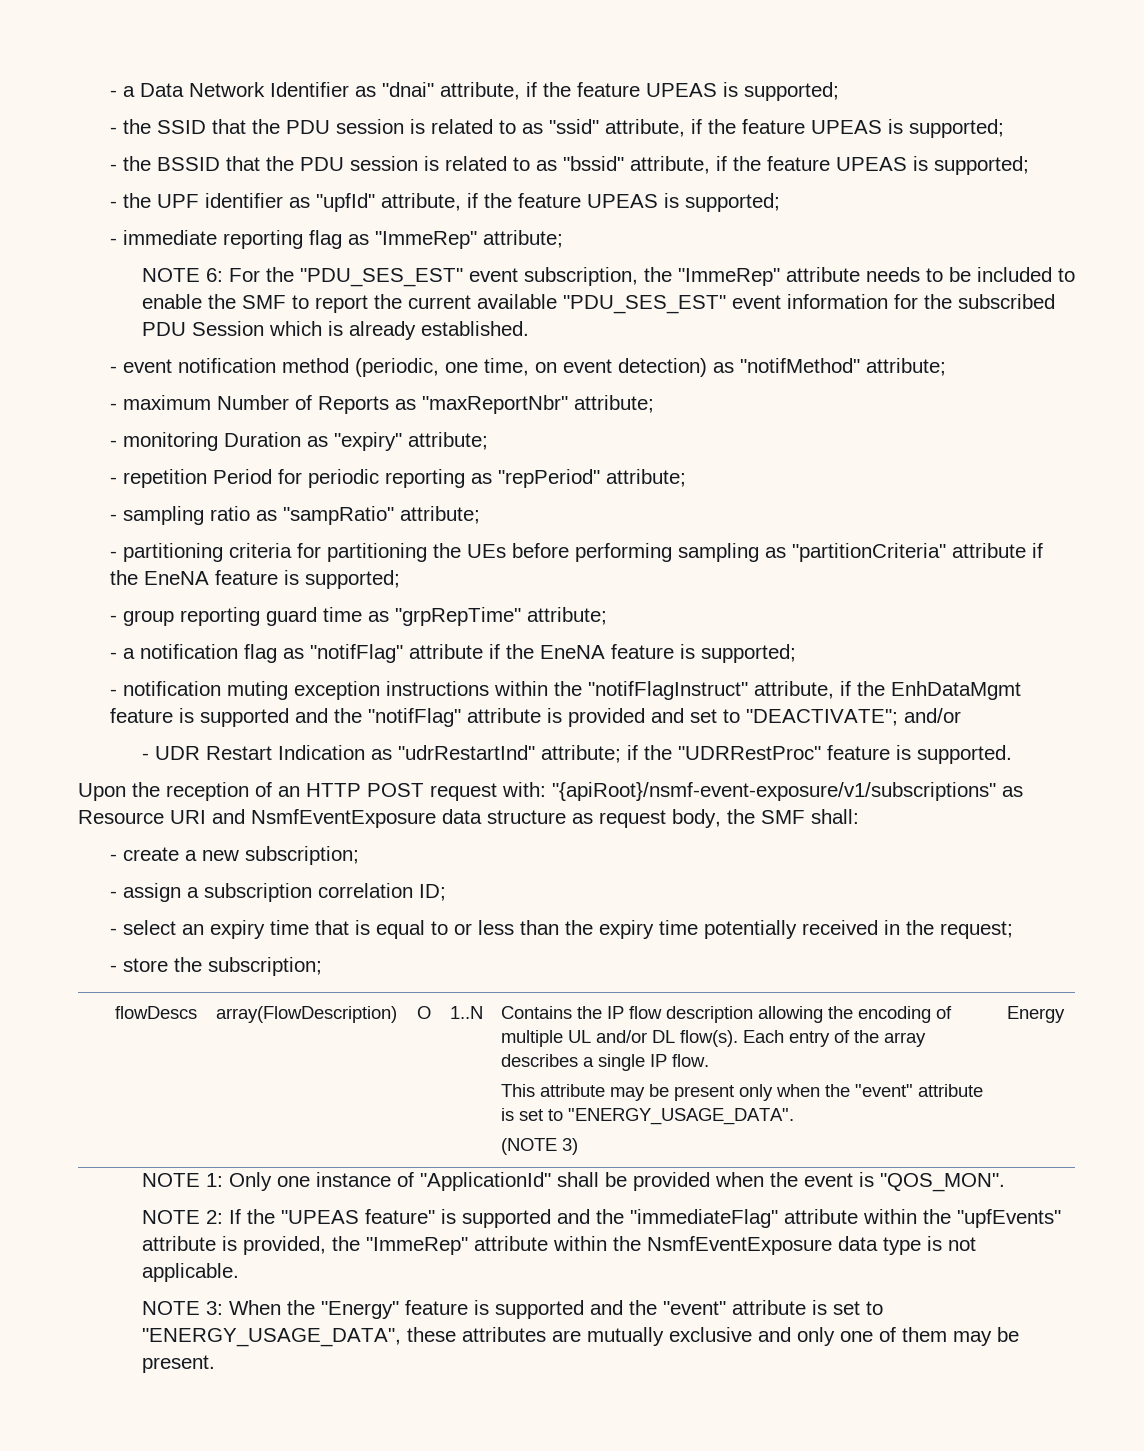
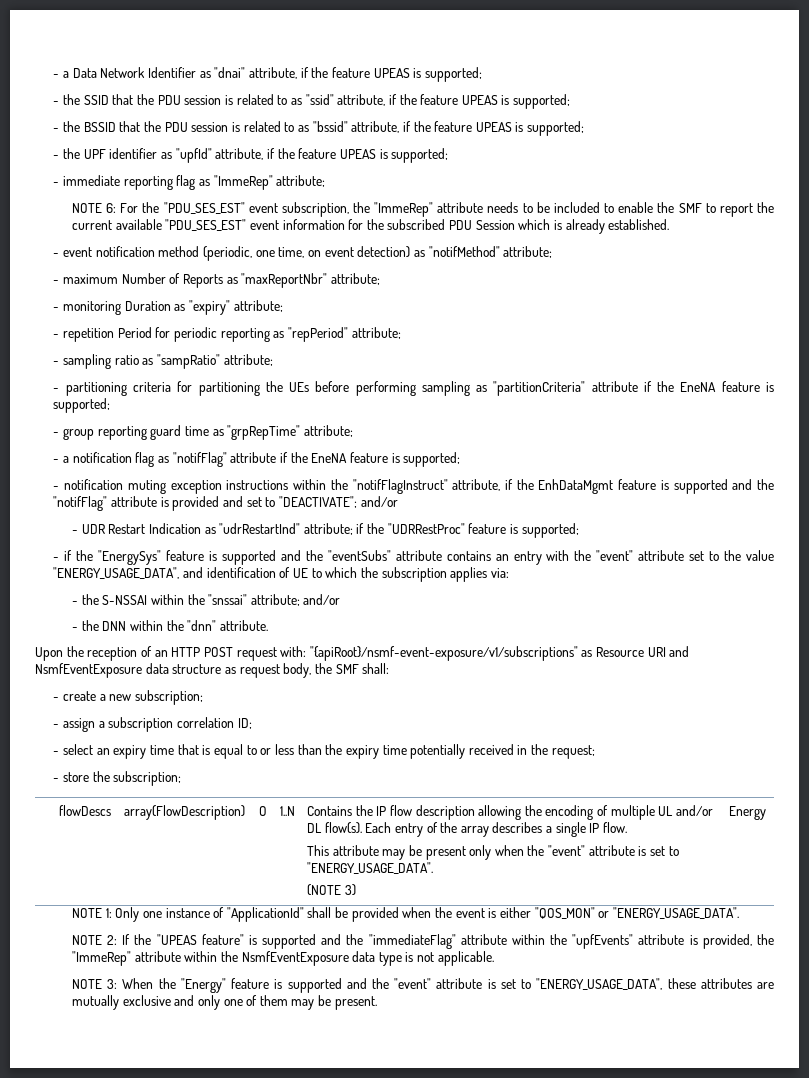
[916,745,1012,764] supported. -> [521,523,579,538] [53,550,775,565] [53,567,509,582] [71,594,341,606] [71,620,268,631] supported; // - if the "EnergySys" feature is supported and the "eventSubs" attribute contains an entry with the "event" attribute set to the value "ENERGY_USAGE_DATA", and identification of UE to which the subscription applies via: // - the S-NSSAI within the "snssai" attribute; and/or // - the DNN within the "dnn" attribute.
[879,1173,1005,1192] "QOS_MON". -> [499,907,739,919] either "QOS_MON" or "ENERGY_USAGE_DATA".

